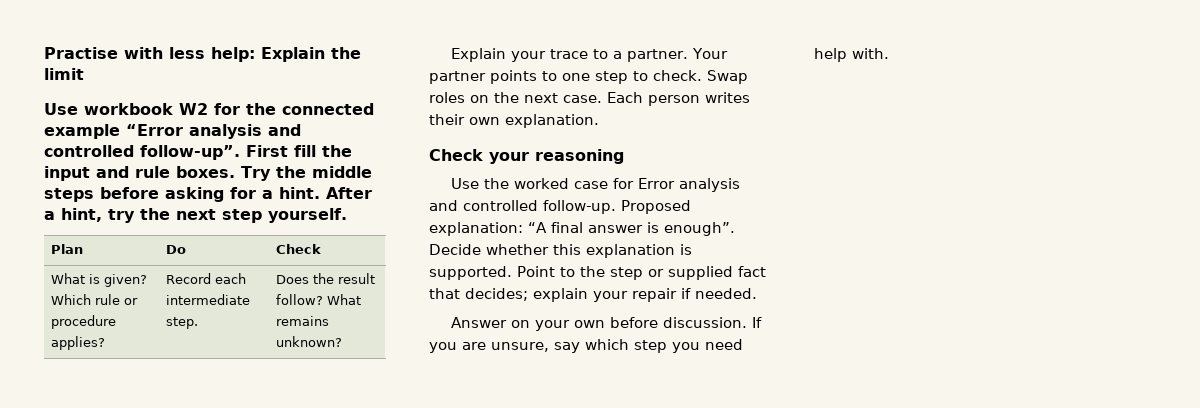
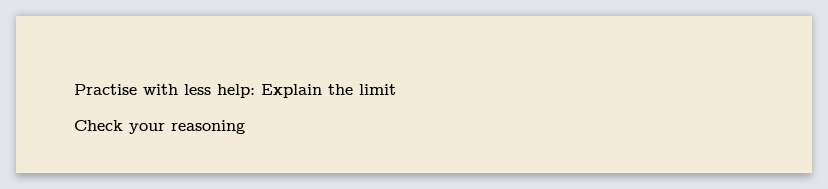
[44,103,374,115] [44,124,301,139] [44,145,352,160] [44,166,372,181] [44,187,372,202] [44,208,347,223] [50,244,83,254] [165,245,186,254] [275,244,321,254] [50,273,147,287] [50,294,138,305] [50,315,116,329] [50,336,105,350] [165,273,246,284] [165,294,250,305] [165,317,198,329] [275,273,375,284] [275,294,361,305] [275,316,329,326] [275,336,342,347] [451,48,729,62] [429,70,748,84] [429,92,750,106] [429,114,599,128] [429,149,624,164] [451,178,741,192] [429,200,691,214] [429,222,735,236] [429,244,692,258] [429,266,766,280] [429,288,757,302] [451,317,763,331] [429,339,743,353] [814,48,889,62] Use workbook W2 for the connected example “Error analysis and controlled follow-up”. First fill the input and rule boxes. Try the middle steps before asking for a hint. After a hint, try the next step yourself. // Plan | Do | Check // What is given? Which rule or procedure applies? | Record each intermediate step. | Does the result follow? What remains unknown? // Explain your trace to a partner. Your partner points to one step to check. Swap roles on the next case. Each person writes their own explanation. // Check your reasoning // Use the worked case for Error analysis and controlled follow-up. Proposed explanation: “A final answer is enough”. Decide whether this explanation is supported. Point to the step or supplied fact that decides; explain your repair if needed. // Answer on your own before discussion. If you are unsure, say which step you need help with. -> [74,120,245,134] Check your reasoning

